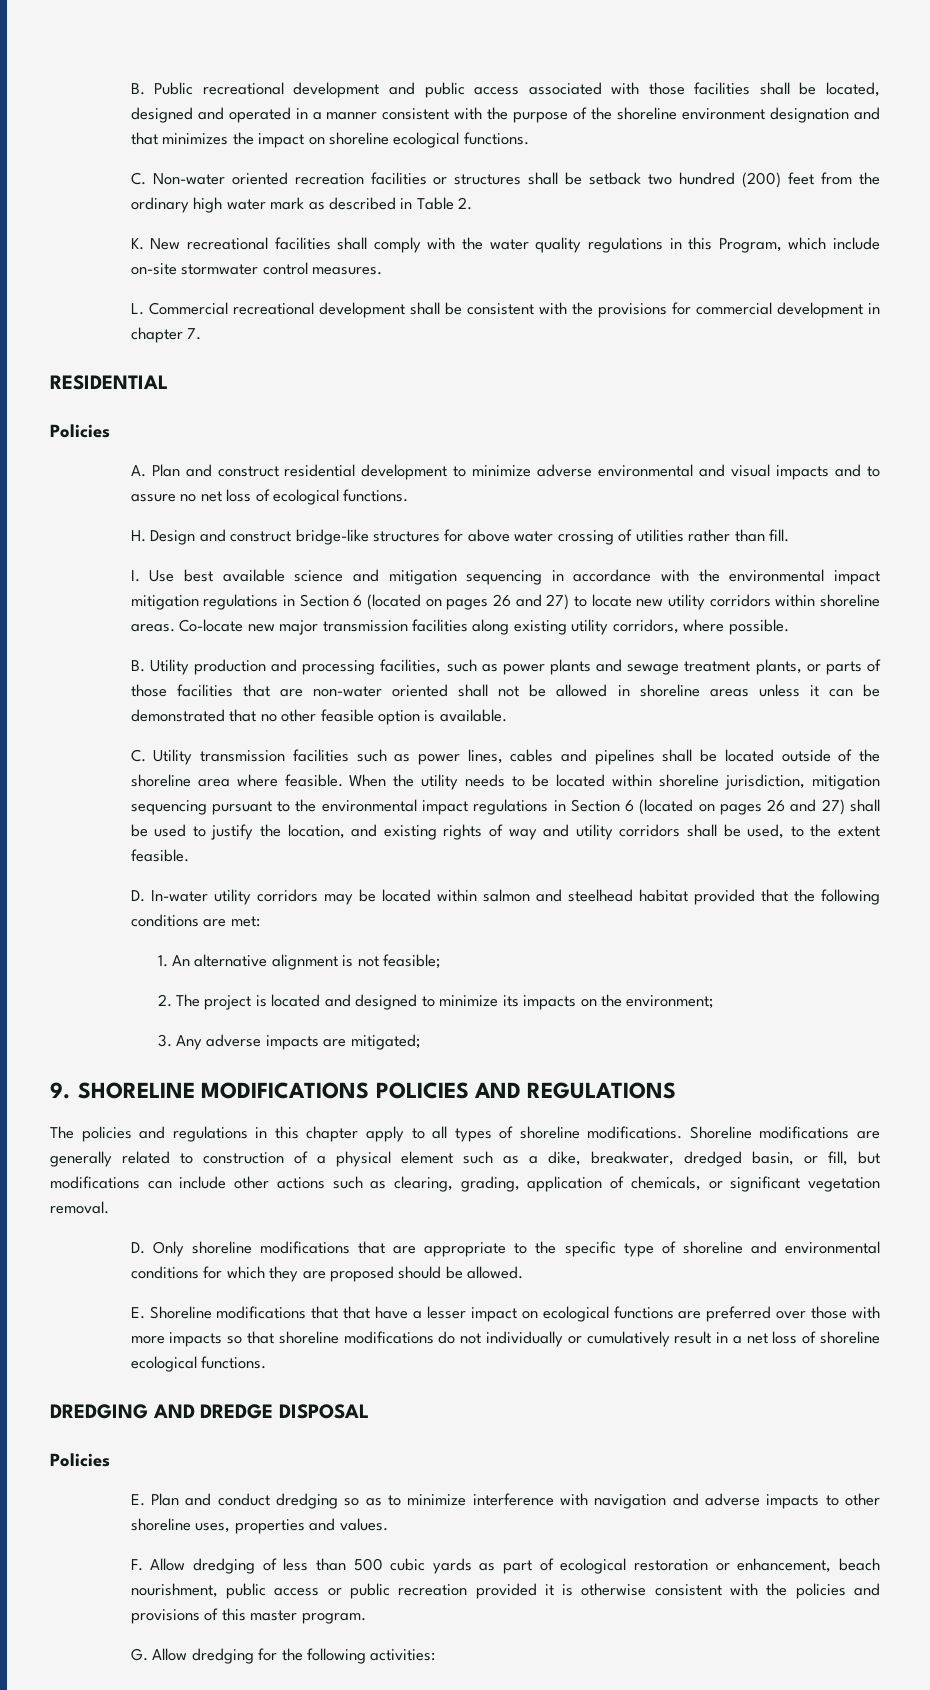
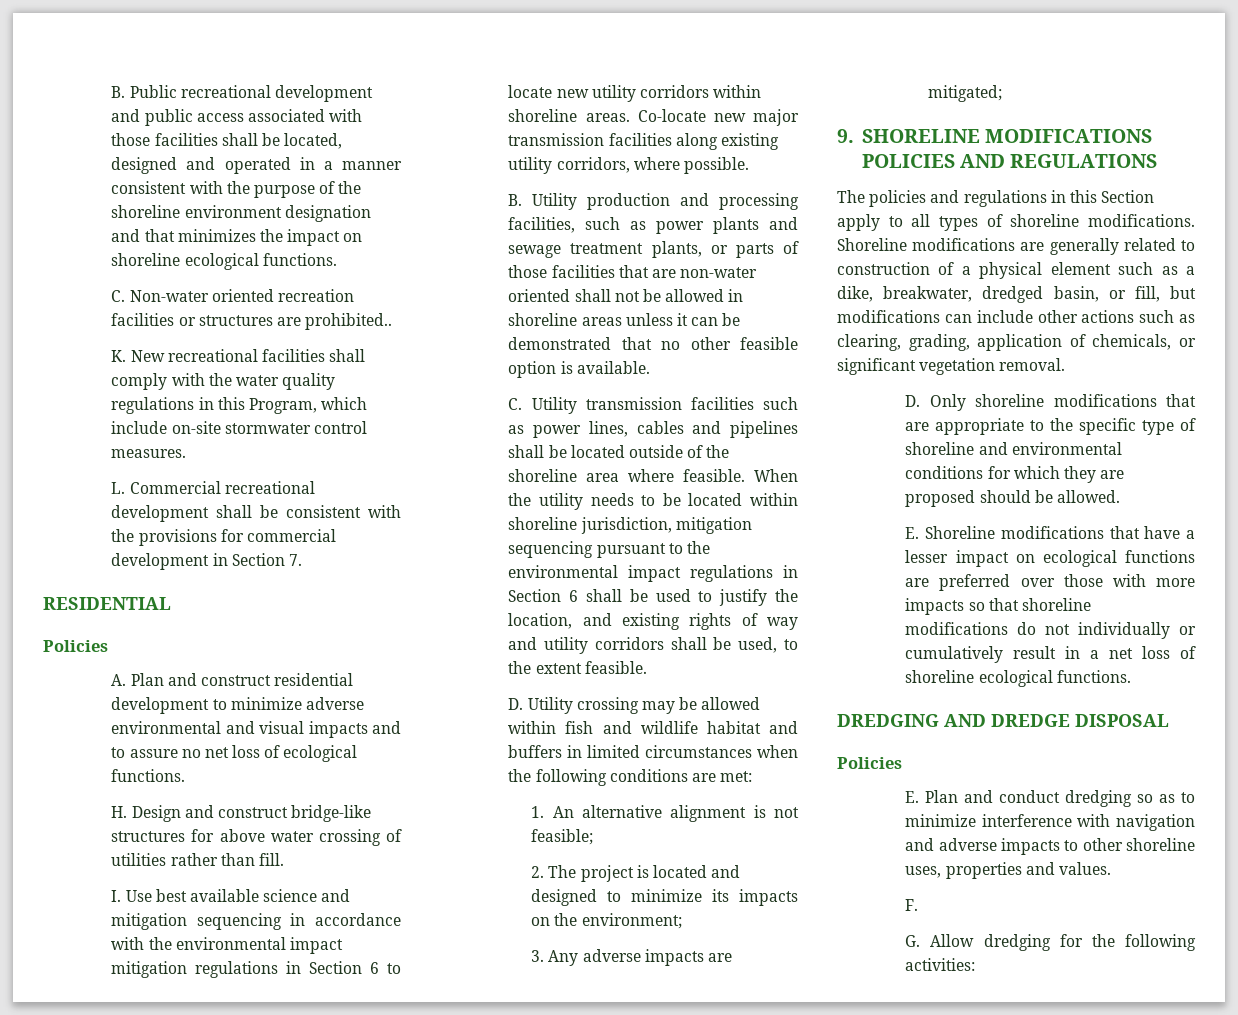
[528,172,881,188] [130,197,473,213] shall be setback two hundred (200) feet from the ordinary high water mark as described in Table 2. -> [276,313,393,330] are prohibited..
[130,327,183,343] chapter -> [231,553,285,566] Section
[367,594,570,610] (located on pages 26 and 27) -> (380, 968) none
[639,799,845,815] (located on pages 26 and 27) -> (579, 596) none
[150,889,788,905] In-water utility corridors may be located within salmon and steelhead habitat provided that -> [527,697,761,714] [508,721,798,734] [508,745,798,758] Utility crossing may be allowed within fish and wildlife habitat and buffers in limited circumstances when
[306,1126,359,1142] chapter -> [1101,190,1155,203] Section
[343,1306,371,1319] that -> (1140, 532) none
[150,1558,880,1574] [130,1583,880,1599] [130,1608,366,1624] Allow dredging of less than 500 cubic yards as part of ecological restoration or enhancement, beach nourishment, public access or public recreation provided it is otherwise consistent with the policies and provisions of this master program. -> (919, 905) none

